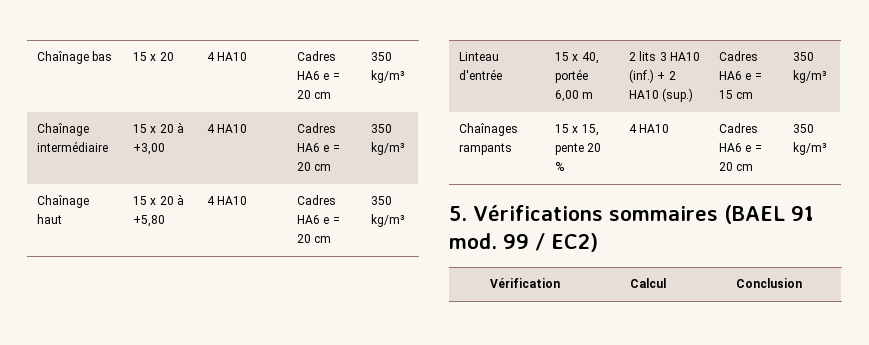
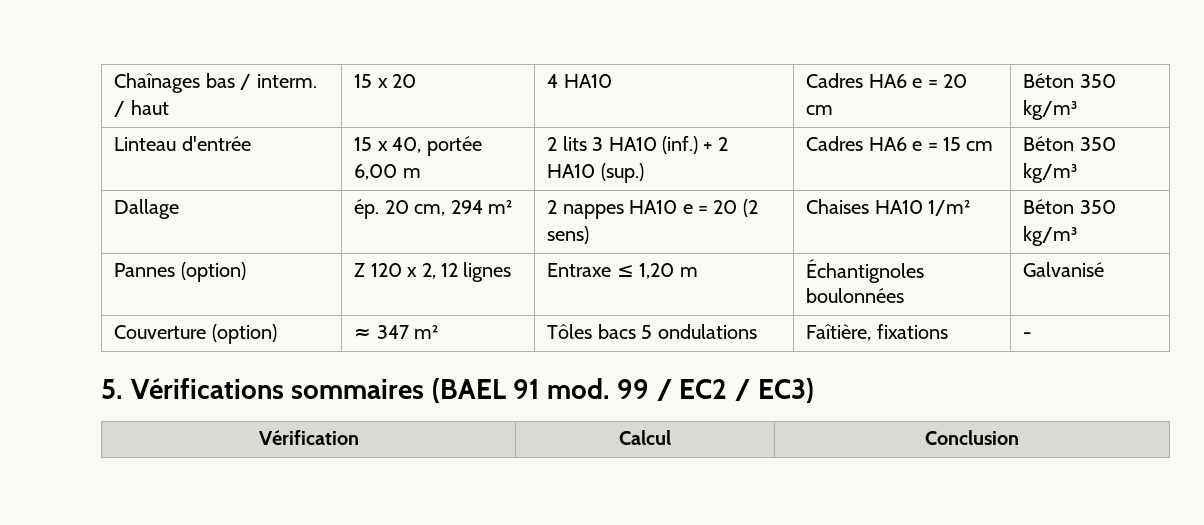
[37,51,90,64] Chaînage -> [114,73,201,93] Chaînages
(113, 56) none -> [240,74,317,90] [114,100,169,117] / interm. / haut
[371,52,393,61] [371,70,406,83] [37,123,90,136] [37,141,109,152] [133,122,184,133] [133,143,166,155] [207,124,248,133] [297,123,337,133] [297,143,340,152] [297,162,332,171] [371,124,393,133] [371,142,406,155] [37,195,90,208] [37,214,63,224] [133,194,184,205] [133,215,166,227] [207,196,248,205] [297,195,337,205] [297,215,340,224] [297,234,332,243] 350 kg/m³ // Chaînage intermédiaire | 15 x 20 à +3,00 | 4 HA10 | Cadres HA6 e = 20 cm | 350 kg/m³ // Chaînage haut | 15 x 20 à +5,80 | 4 HA10 | Cadres HA6 e = 20 cm | -> [1023,73,1075,88] Béton
[793,52,815,61] [793,70,828,83] [459,123,519,136] [459,143,513,155] [555,124,599,136] [555,143,602,155] [555,162,565,171] [629,124,670,133] [719,123,759,133] [719,143,762,152] [719,162,754,171] [793,124,815,133] [793,142,828,155] 350 kg/m³ // Chaînages rampants | 15 x 15, pente 20 % | 4 HA10 | Cadres HA6 e = 20 cm | 350 kg/m³ -> [1023,136,1116,151] [1023,163,1078,183] [114,199,180,219] [354,199,512,219] [547,199,758,219] [547,226,590,244] [806,199,971,216] [1023,199,1116,214] [1023,226,1078,246] [114,262,246,282] [354,262,512,282] [547,263,698,279] [806,259,925,283] [806,288,905,303] [1023,262,1105,277] [114,324,277,344] [354,325,439,339] [547,324,757,339] [806,324,948,341] [1023,332,1032,339] Béton 350 kg/m³ // Dallage | ép. 20 cm, 294 m² | 2 nappes HA10 e = 20 (2 sens) | Chaises HA10 1/m² | Béton 350 kg/m³ // Pannes (option) | Z 120 x 2, 12 lignes | Entraxe ≤ 1,20 m | Échantignoles boulonnées | Galvanisé // Couverture (option) | ≈ 347 m² | Tôles bacs 5 ondulations | Faîtière, fixations | -
[551,233,598,252] EC2) -> [679,378,814,403] EC2 / EC3)

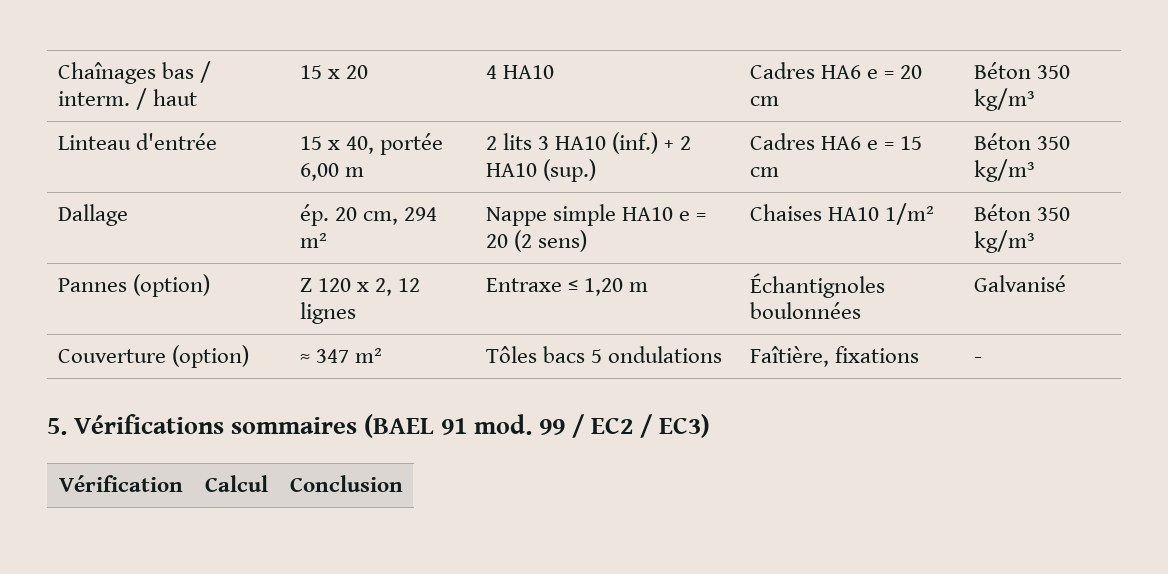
[547,200,624,219] 2 nappes -> [485,204,616,226] Nappe simple

